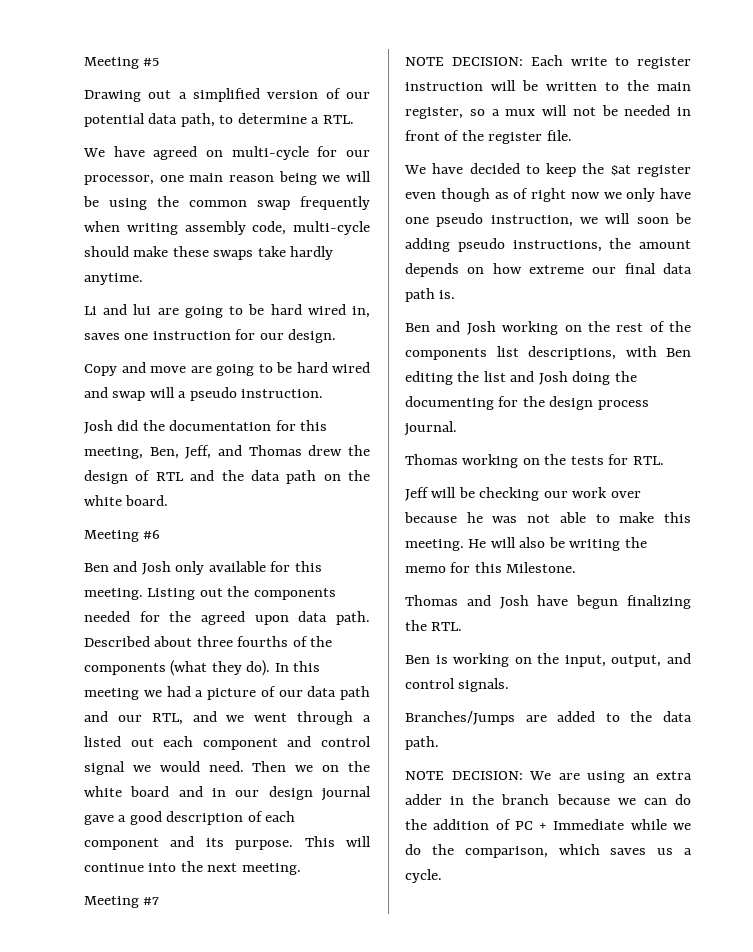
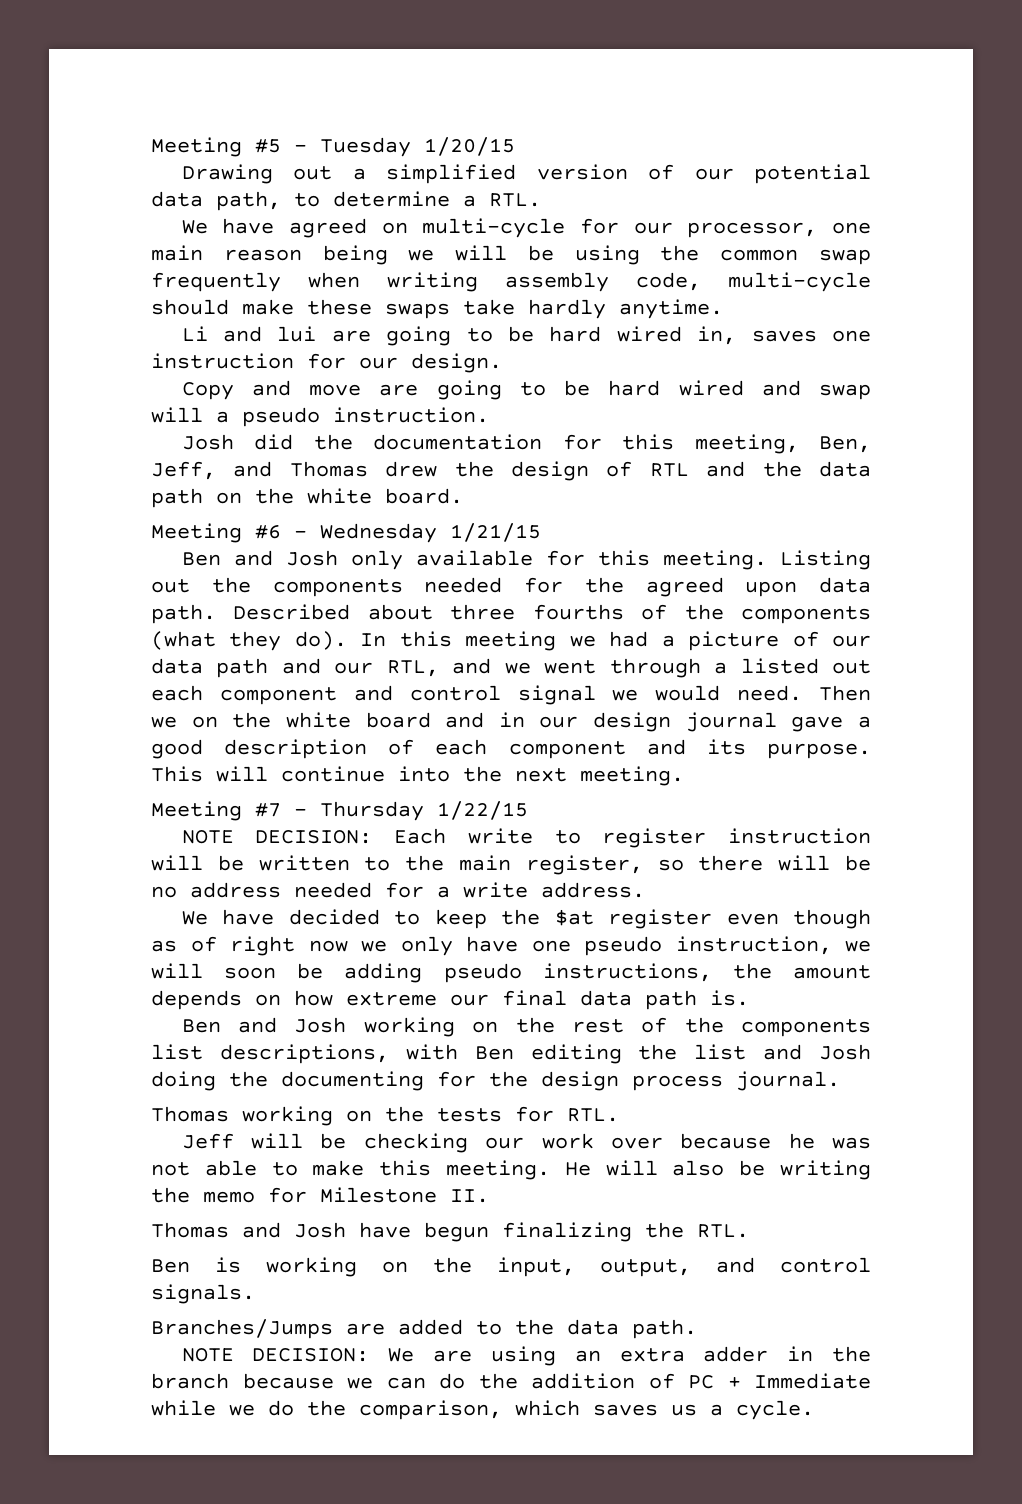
(160, 62) none -> [294,137,515,157] – Tuesday 1/20/15
(161, 534) none -> [294,523,541,543] – Wednesday 1/21/15
(160, 901) none -> [294,801,528,821] – Thursday 1/22/15
[491,105,691,116] [405,130,572,144] a mux will not be needed in front of the register file. -> [698,855,871,871] [151,882,645,898] there will be no address needed for a write address.
[474,562,577,573] this Milestone. -> [320,1187,489,1203] Milestone II.

